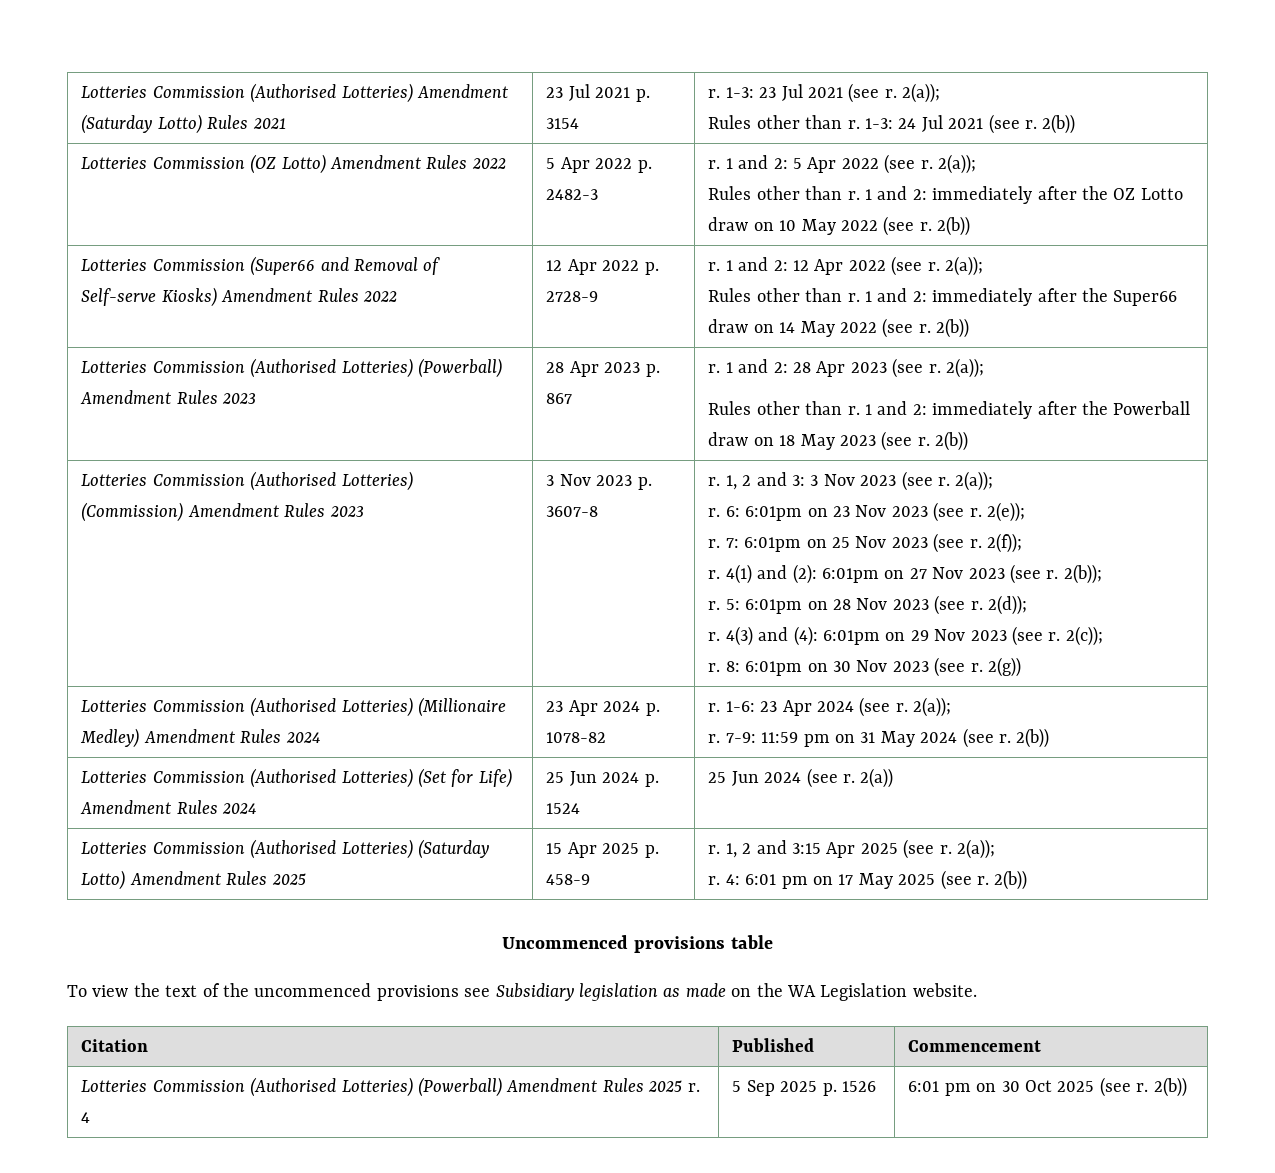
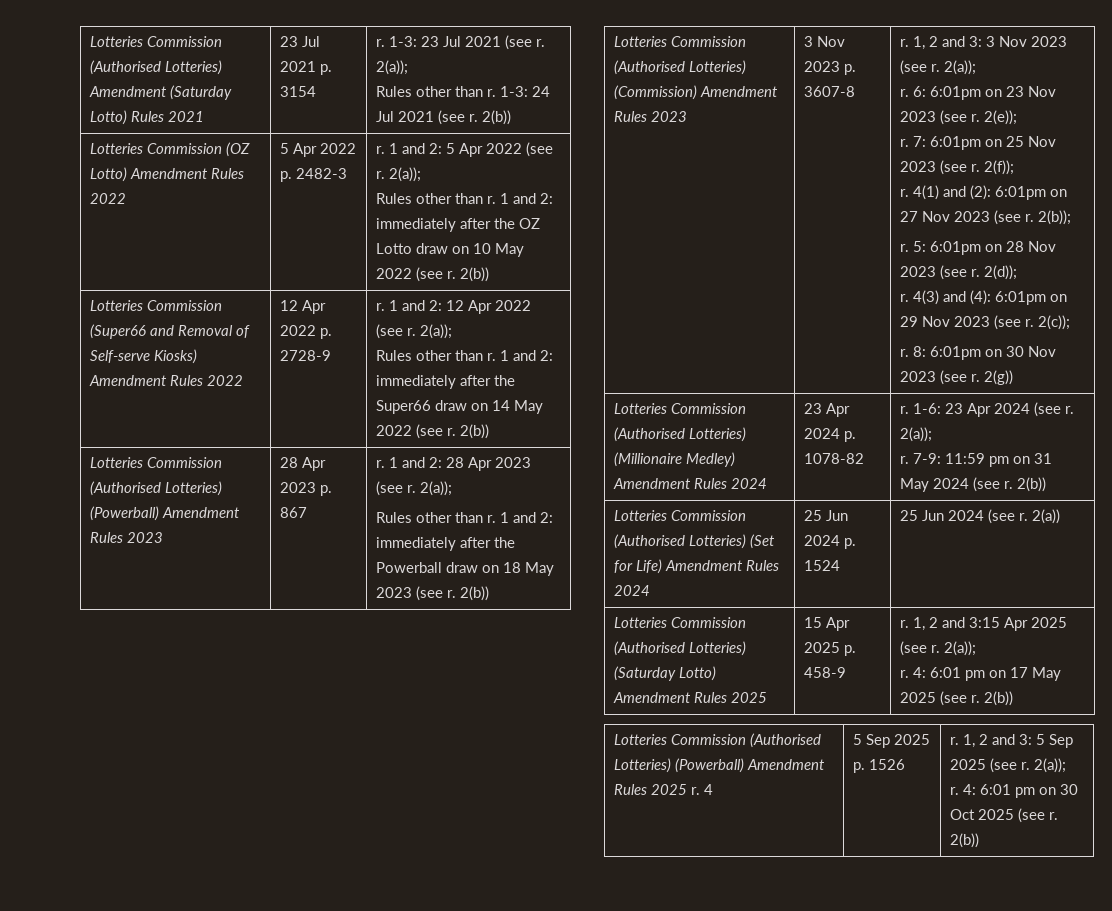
[502,935,773,953] [67,983,977,1001] [81,1039,149,1052] [732,1038,815,1052] [908,1040,1042,1052] // Uncommenced provisions table // To view the text of the uncommenced provisions see Subsidiary legislation as made on the WA Legislation website. // Citation | Published | Commencement -> (1014, 698) none
(876, 1086) none -> [950,734,1074,748] [950,758,1067,773] [950,784,977,795] r. 1, 2 and 3: 5 Sep 2025 (see r. 2(a)); // r. 4:

